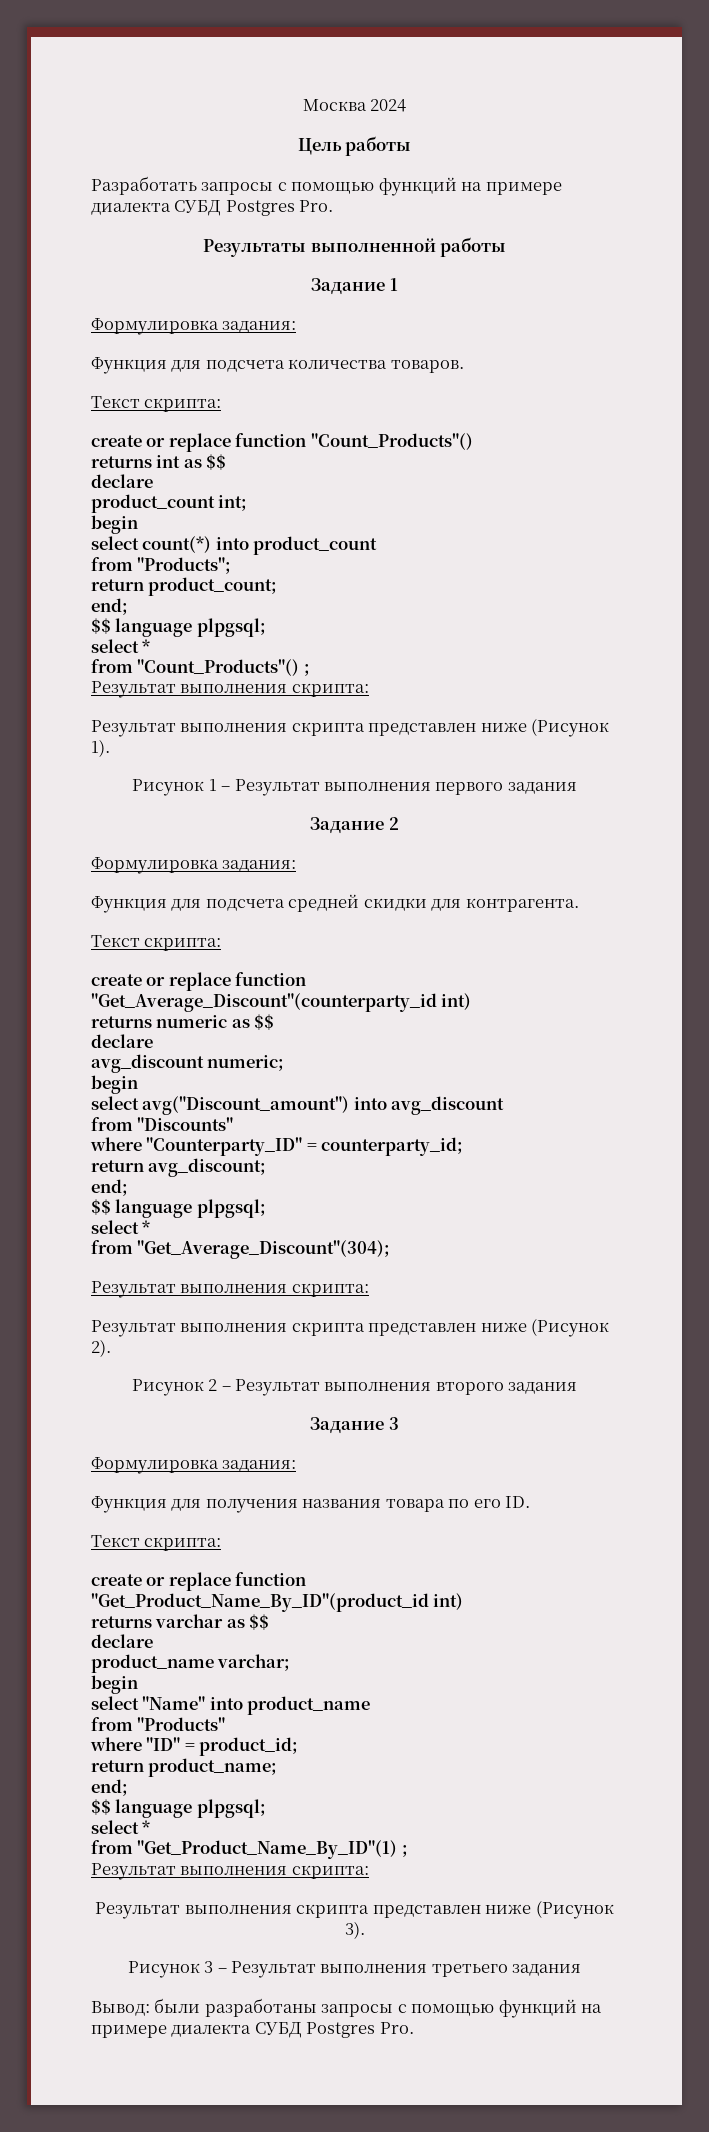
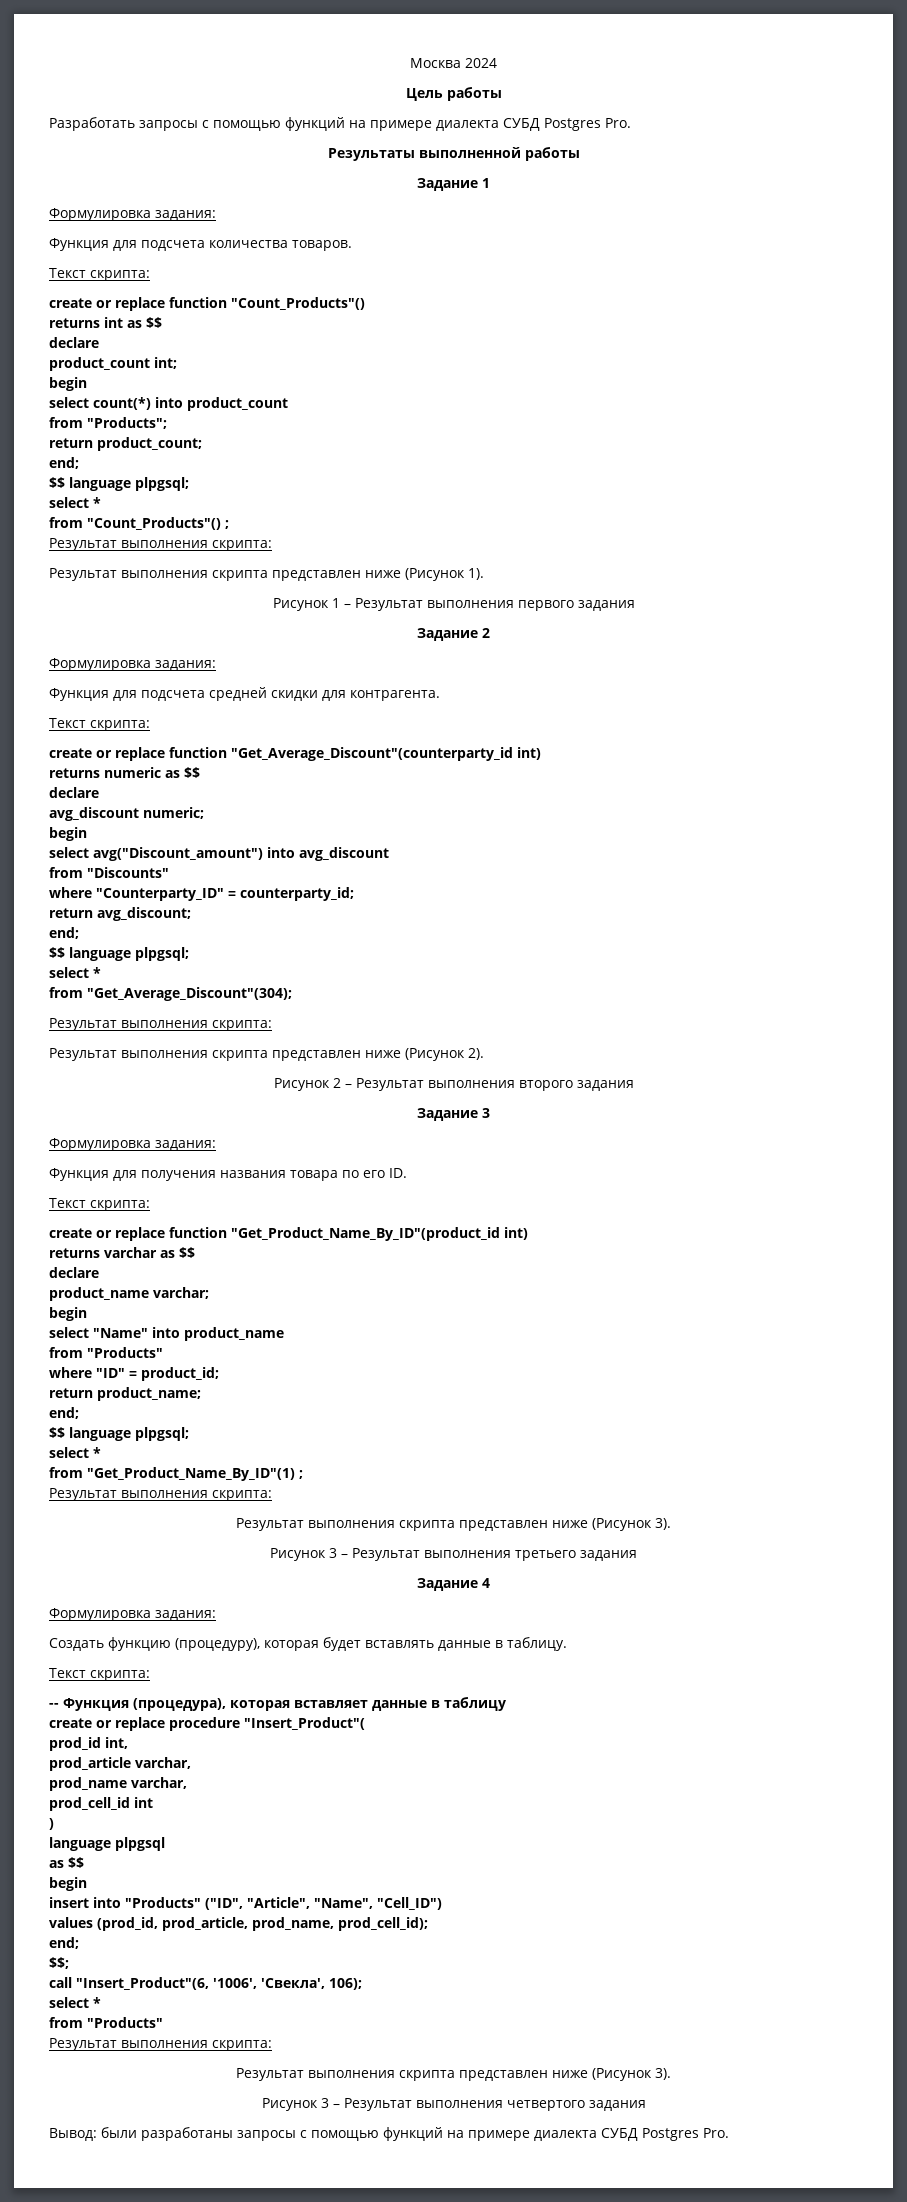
(582, 1970) none -> [417,1578,490,1591] [49,1608,216,1621] [49,1637,567,1651] [49,1668,150,1681] [49,1697,506,1711] [49,1717,365,1731] [49,1737,128,1751] [49,1757,191,1771] [49,1777,187,1791] [49,1797,153,1811] [49,1818,54,1830] [49,1837,165,1851] [49,1857,84,1868] [49,1877,87,1891] [49,1897,442,1910] [49,1917,428,1931] [49,1937,79,1949] [49,1957,69,1969] [49,1977,362,1990] [49,1997,101,2008] [49,2017,163,2028] [49,2038,272,2051] [236,2068,671,2081] [261,2098,646,2111] // Задание 4 // Формулировка задания: // Создать функцию (процедуру), которая будет вставлять данные в таблицу. // Текст скрипта: // -- Функция (процедура), которая вставляет данные в таблицу // create or replace procedure "Insert_Product"( // prod_id int, // prod_article varchar, // prod_name varchar, // prod_cell_id int // ) // language plpgsql // as $$ // begin // insert into "Products" ("ID", "Article", "Name", "Cell_ID") // values (prod_id, prod_article, prod_name, prod_cell_id); // end; // $$; // call "Insert_Product"(6, '1006', 'Свекла', 106); // select * // from "Products" // Результат выполнения скрипта: // Результат выполнения скрипта представлен ниже (Рисунок 3). // Рисунок 3 – Результат выполнения четвертого задания

